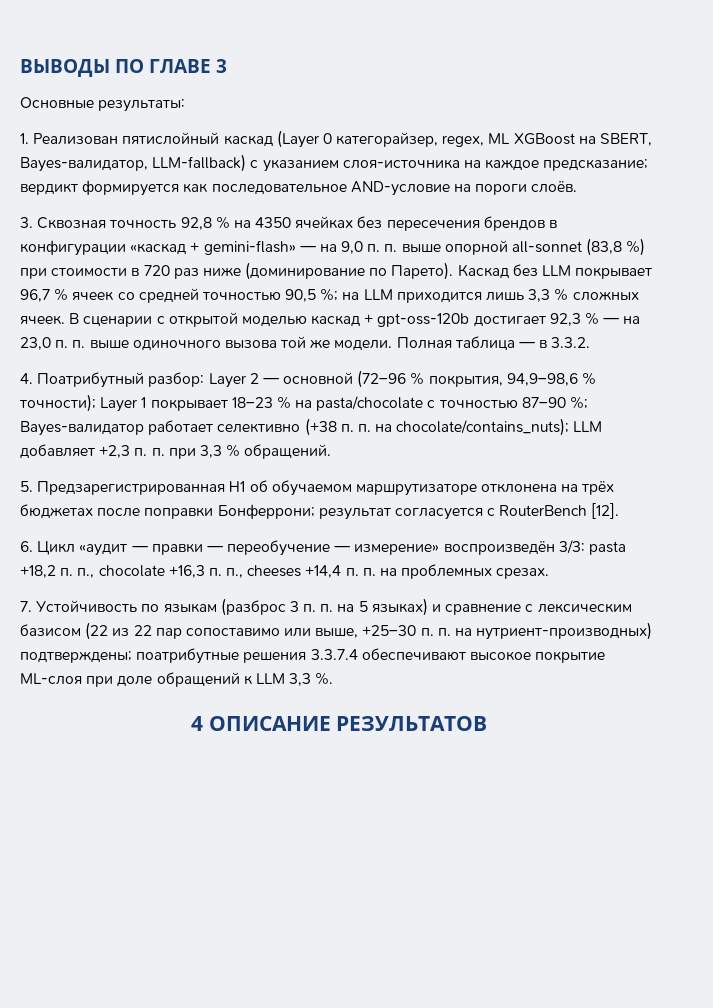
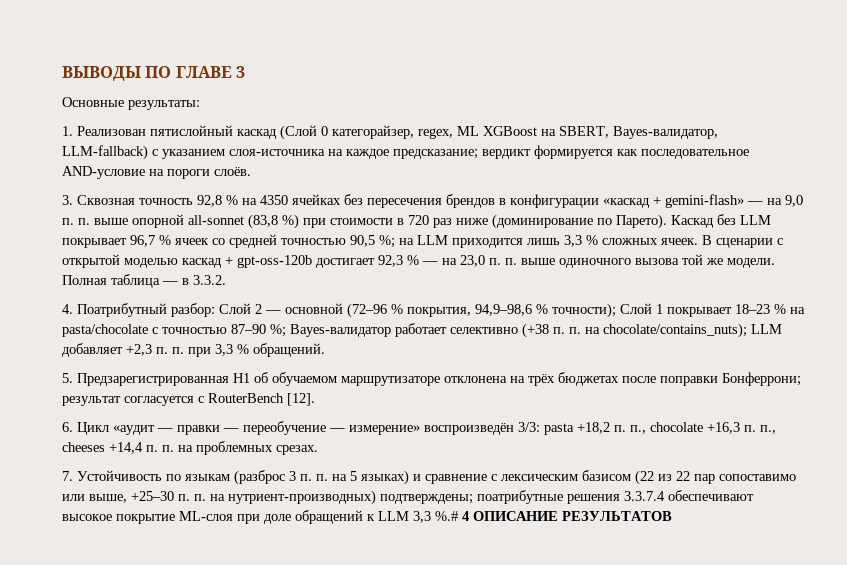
[276,130,319,148] (Layer -> [280,125,317,140] (Слой
[208,373,246,388] Layer -> [219,303,251,314] Слой
[100,397,138,412] Layer -> [620,303,652,314] Слой
[315,672,334,685] %. // -> [435,511,458,521] %.#

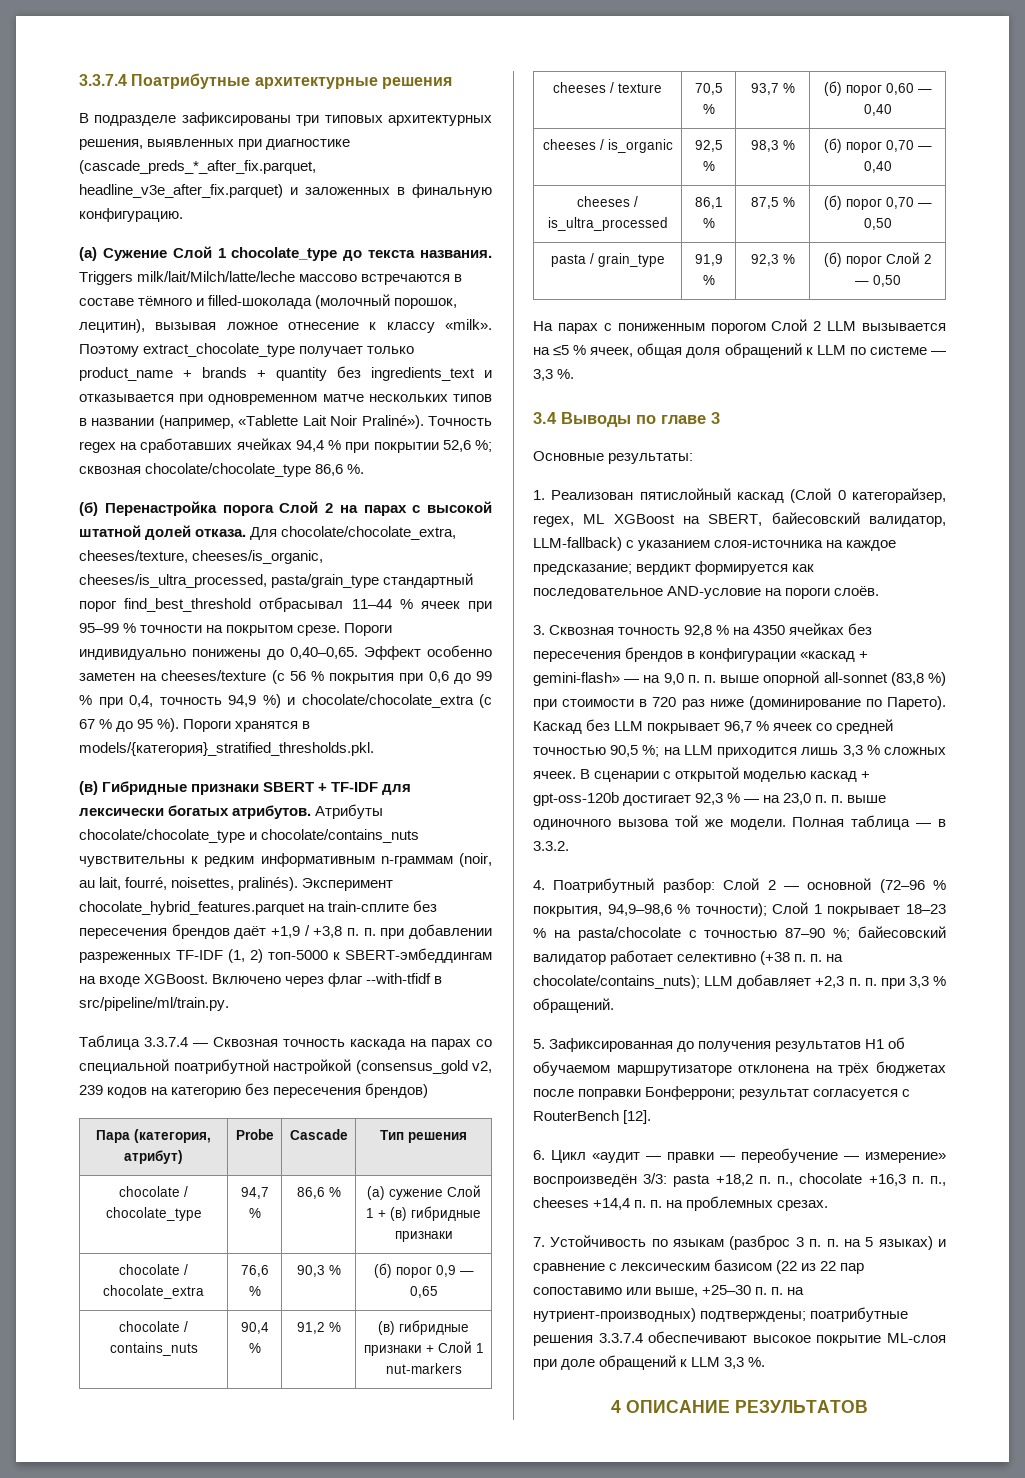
[62,66,232,81] ВЫВОДЫ ПО ГЛАВЕ -> [79,73,452,89] [79,112,492,126] [79,139,351,150] [79,160,316,174] [79,184,492,198] [79,208,183,222] [79,246,493,261] [79,271,463,285] [79,294,458,309] [79,319,492,333] [79,343,415,357] [79,366,492,381] [79,394,492,405] [79,415,493,429] [79,438,493,453] [79,463,365,477] [79,501,492,516] [79,525,457,540] [79,550,324,564] [79,573,474,588] [79,597,493,612] [79,623,393,636] [79,645,492,660] [79,670,492,684] [79,694,492,708] [79,718,311,732] [79,742,374,756] [79,781,412,795] [79,804,384,819] [79,829,420,843] [79,853,492,867] [79,877,394,891] [79,900,438,915] [79,924,493,939] [79,948,492,963] [79,973,443,987] [79,997,229,1011] [79,1035,492,1050] [79,1059,492,1074] [79,1083,429,1098] [96,1129,211,1143] [124,1150,183,1164] [235,1129,274,1140] [289,1129,348,1140] [380,1130,467,1143] [119,1186,188,1197] [105,1207,202,1221] [240,1187,269,1199] [248,1208,261,1218] [296,1187,341,1199] [366,1185,481,1200] [366,1206,481,1221] [394,1231,453,1242] [119,1264,188,1275] [103,1285,204,1299] [240,1265,269,1277] [248,1286,261,1296] [296,1265,341,1277] [373,1263,474,1278] [409,1286,438,1298] [119,1321,188,1332] [109,1342,198,1356] [240,1322,269,1334] [248,1343,261,1353] [296,1322,341,1334] [378,1320,469,1335] [363,1341,484,1356] [385,1363,462,1374] [553,82,662,93] [694,83,723,95] [702,104,715,114] [750,83,795,95] [823,81,932,96] [863,104,892,116] [542,139,673,153] [694,140,723,152] [702,161,715,171] [750,140,795,152] [823,138,932,153] [863,161,892,173] [577,196,638,207] [547,217,668,231] [694,197,723,209] [702,218,715,228] [750,197,795,209] [823,195,932,210] [863,218,892,230] [550,253,665,267] [694,254,723,266] [702,275,715,285] [750,254,795,266] [823,252,932,267] [854,275,901,287] [533,319,946,334] [533,343,946,358] [533,369,575,381] [533,412,706,427] 3.3.7.4 Поатрибутные архитектурные решения // В подразделе зафиксированы три типовых архитектурных решения, выявленных при диагностике (cascade_preds_*_after_fix.parquet, headline_v3e_after_fix.parquet) и заложенных в финальную конфигурацию. // (а) Сужение Слой 1 chocolate_type до текста названия. Triggers milk/lait/Milch/latte/leche массово встречаются в составе тёмного и filled-шоколада (молочный порошок, лецитин), вызывая ложное отнесение к классу «milk». Поэтому extract_chocolate_type получает только product_name + brands + quantity без ingredients_text и отказывается при одновременном матче нескольких типов в названии (например, «Tablette Lait Noir Praliné»). Точность regex на сработавших ячейках 94,4 % при покрытии 52,6 %; сквозная chocolate/chocolate_type 86,6 %. // (б) Перенастройка порога Слой 2 на парах с высокой штатной долей отказа. Для chocolate/chocolate_extra, cheeses/texture, cheeses/is_organic, cheeses/is_ultra_processed, pasta/grain_type стандартный порог find_best_threshold отбрасывал 11–44 % ячеек при 95–99 % точности на покрытом срезе. Пороги индивидуально понижены до 0,40–0,65. Эффект особенно заметен на cheeses/texture (с 56 % покрытия при 0,6 до 99 % при 0,4, точность 94,9 %) и chocolate/chocolate_extra (с 67 % до 95 %). Пороги хранятся в models/{категория}_stratified_thresholds.pkl. // (в) Гибридные признаки SBERT + TF-IDF для лексически богатых атрибутов. Атрибуты chocolate/chocolate_type и chocolate/contains_nuts чувствительны к редким информативным n-граммам (noir, au lait, fourré, noisettes, pralinés). Эксперимент chocolate_hybrid_features.parquet на train-сплите без пересечения брендов даёт +1,9 / +3,8 п. п. при добавлении разреженных TF-IDF (1, 2) топ-5000 к SBERT-эмбеддингам на входе XGBoost. Включено через флаг --with-tfidf в src/pipeline/ml/train.py. // Таблица 3.3.7.4 — Сквозная точность каскада на парах со специальной поатрибутной настройкой (consensus_gold v2, 239 кодов на категорию без пересечения брендов) // Пара (категория, атрибут) | Probe | Cascade | Тип решения // chocolate / chocolate_type | 94,7 % | 86,6 % | (а) сужение Слой 1 + (в) гибридные признаки // chocolate / chocolate_extra | 76,6 % | 90,3 % | (б) порог 0,9 — 0,65 // chocolate / contains_nuts | 90,4 % | 91,2 % | (в) гибридные признаки + Слой 1 nut-markers // cheeses / texture | 70,5 % | 93,7 % | (б) порог 0,60 — 0,40 // cheeses / is_organic | 92,5 % | 98,3 % | (б) порог 0,70 — 0,40 // cheeses / is_ultra_processed | 86,1 % | 87,5 % | (б) порог 0,70 — 0,50 // pasta / grain_type | 91,9 % | 92,3 % | (б) порог Слой 2 — 0,50 // На парах с пониженным порогом Слой 2 LLM вызывается на ≤5 % ячеек, общая доля обращений к LLM по системе — 3,3 %. // 3.4 Выводы по главе
[613,126,718,139] Bayes-валидатор, -> [771,512,946,527] байесовский валидатор,
[290,324,391,337] Bayes-валидатор -> [858,926,947,938] [533,954,606,965] байесовский валидатор
[77,373,229,386] Предзарегистрированная -> [549,1038,862,1052] Зафиксированная до получения результатов
[435,511,458,521] %.# -> [748,1357,766,1367] %. //

